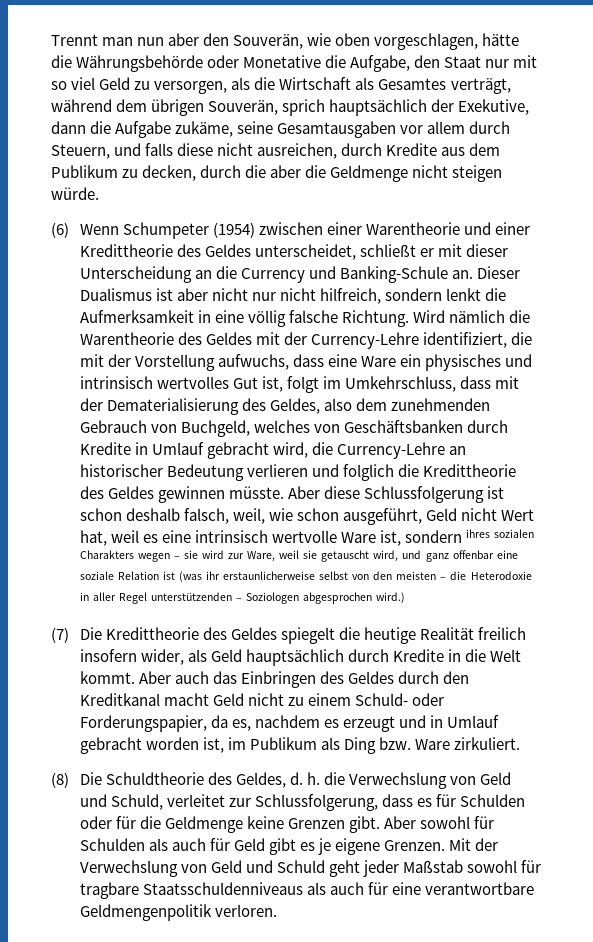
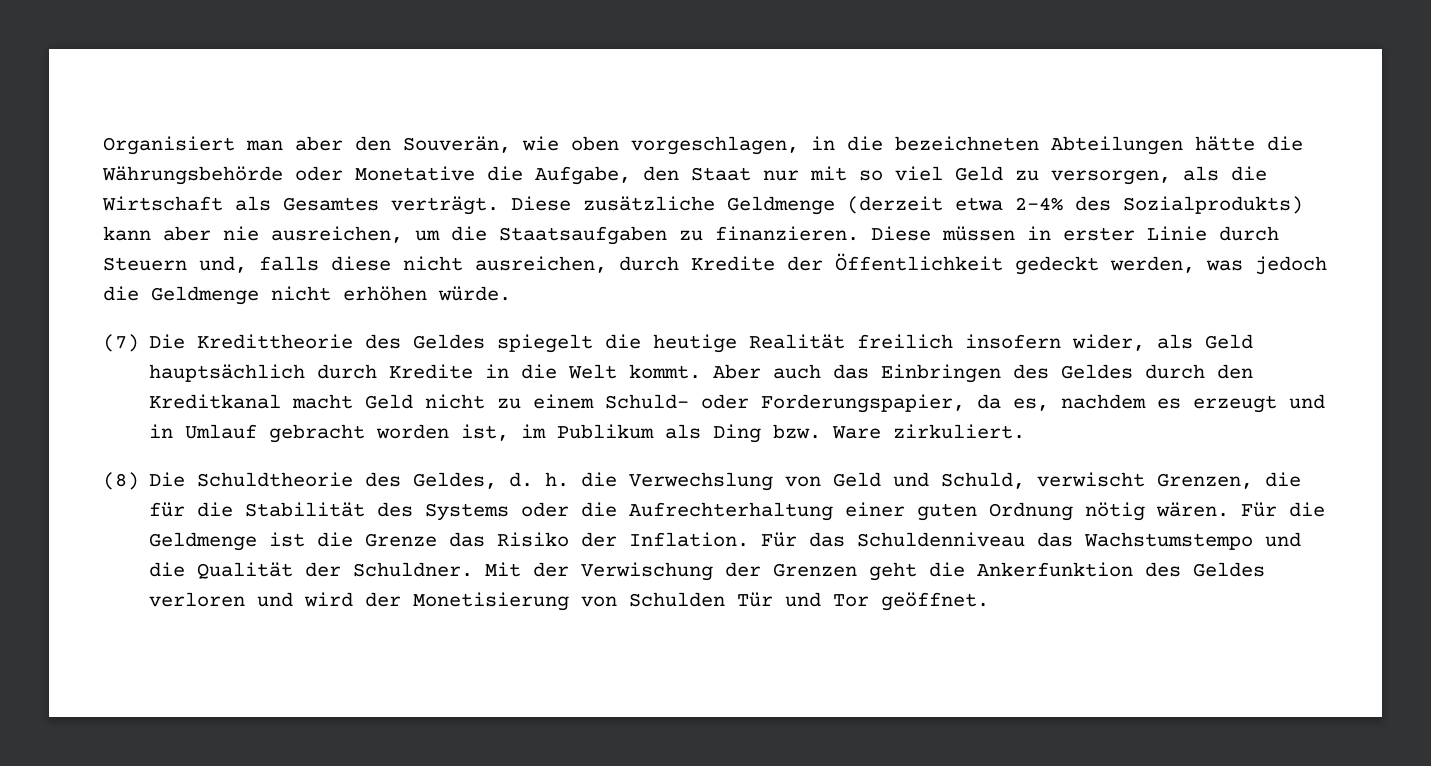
[51,34,165,46] Trennt man nun -> [103,136,283,155] Organisiert man
(479, 41) none -> [811,136,1183,155] in die bezeichneten Abteilungen
[450,78,511,94] [51,99,530,116] [51,121,511,138] [51,143,142,159] verträgt, während dem übrigen Souverän, sprich hauptsächlich der Exekutive, dann die Aufgabe zukäme, seine Gesamtausgaben vor allem durch Steuern, und -> [391,196,1303,215] [103,226,1279,245] [103,256,247,273] verträgt. Diese zusätzliche Geldmenge (derzeit etwa 2-4% des Sozialprodukts) kann aber nie ausreichen, um die Staatsaufgaben zu finanzieren. Diese müssen in erster Linie durch Steuern und,
[441,143,501,156] [51,165,302,181] aus dem Publikum zu decken, durch die aber -> [787,253,1327,275] der Öffentlichkeit gedeckt werden, was jedoch
[452,165,503,182] steigen -> [343,286,427,301] erhöhen
[51,222,531,239] [79,244,509,260] [79,266,521,283] [79,288,507,304] [79,310,531,327] [79,332,533,349] [79,354,533,371] [79,376,520,393] [79,398,491,415] [79,420,509,437] [79,442,467,459] [79,464,517,481] [79,486,505,503] [79,508,535,525] [79,529,535,546] [79,550,518,562] [79,571,532,582] [79,592,406,604] // (6) Wenn Schumpeter (1954) zwischen einer Warentheorie und einer Kredittheorie des Geldes unterscheidet, schließt er mit dieser Unterscheidung an die Currency und Banking-Schule an. Dieser Dualismus ist aber nicht nur nicht hilfreich, sondern lenkt die Aufmerksamkeit in eine völlig falsche Richtung. Wird nämlich die Warentheorie des Geldes mit der Currency-Lehre identifiziert, die mit der Vorstellung aufwuchs, dass eine Ware ein physisches und intrinsisch wertvolles Gut ist, folgt im Umkehrschluss, dass mit der Dematerialisierung des Geldes, also dem zunehmenden Gebrauch von Buchgeld, welches von Geschäftsbanken durch Kredite in Umlauf gebracht wird, die Currency-Lehre an historischer Bedeutung verlieren und folglich die Kredittheorie des Geldes gewinnen müsste. Aber diese Schlussfolgerung ist schon deshalb falsch, weil, wie schon ausgeführt, Geld nicht Wert hat, weil es eine intrinsisch wertvolle Ware ist, sondern ihres sozialen Charakters wegen – sie wird zur Ware, weil sie getauscht wird, und ganz offenbar eine soziale Relation ist (was ihr erstaunlicherweise selbst von den meisten – die Heterodoxie in aller Regel unterstützenden – Soziologen abgesprochen wird.) -> (511, 293) none
[167,794,526,811] [79,816,495,833] [79,838,499,855] [79,860,542,877] [79,882,535,899] [79,904,277,921] verleitet zur Schlussfolgerung, dass es für Schulden oder für die Geldmenge keine Grenzen gibt. Aber sowohl für Schulden als auch für Geld gibt es je eigene Grenzen. Mit der Verwechslung von Geld und Schuld geht jeder Maßstab sowohl für tragbare Staatsschuldenniveaus als auch für eine verantwortbare Geldmengenpolitik verloren. -> [1037,472,1302,489] [149,502,1326,521] [149,532,1302,551] [149,562,1266,581] [149,592,990,611] verwischt Grenzen, die für die Stabilität des Systems oder die Aufrechterhaltung einer guten Ordnung nötig wären. Für die Geldmenge ist die Grenze das Risiko der Inflation. Für das Schuldenniveau das Wachstumstempo und die Qualität der Schuldner. Mit der Verwischung der Grenzen geht die Ankerfunktion des Geldes verloren und wird der Monetisierung von Schulden Tür und Tor geöffnet.

